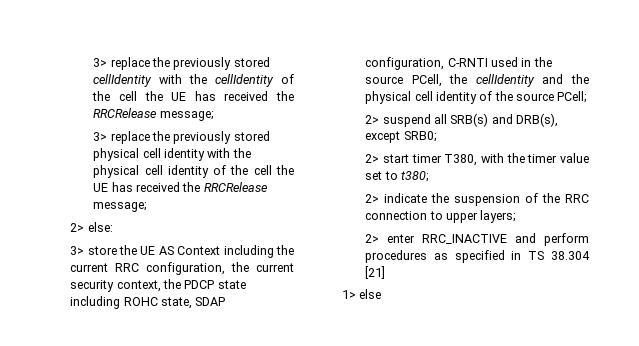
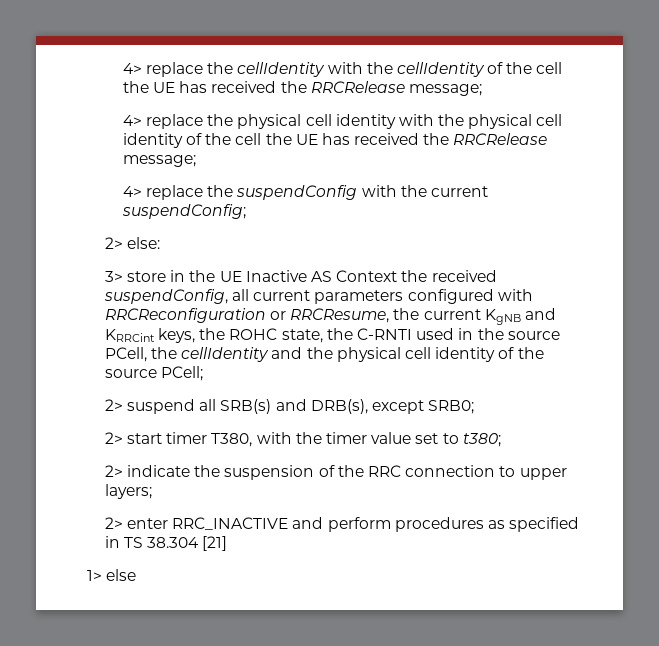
[93,57,270,70] 3> replace the previously stored -> [122,62,234,77] 4> replace the
[93,131,270,144] 3> replace the previously stored -> [122,114,234,129] 4> replace the
(148, 207) none -> [122,185,488,200] [121,204,246,219] // 4> replace the suspendConfig with the current suspendConfig;
[119,245,156,255] the UE -> [170,270,307,282] in the UE Inactive
[223,245,294,258] [70,262,294,275] [70,279,246,292] [70,296,226,309] [365,57,445,70] including the current RRC configuration, the current security context, the PDCP state including ROHC state, SDAP configuration, -> [401,270,497,282] [103,289,533,304] [104,308,556,325] [104,328,353,343] the received suspendConfig, all current parameters configured with RRCReconfiguration or RRCResume, the current KgNB and KRRCint keys, the ROHC state, the

